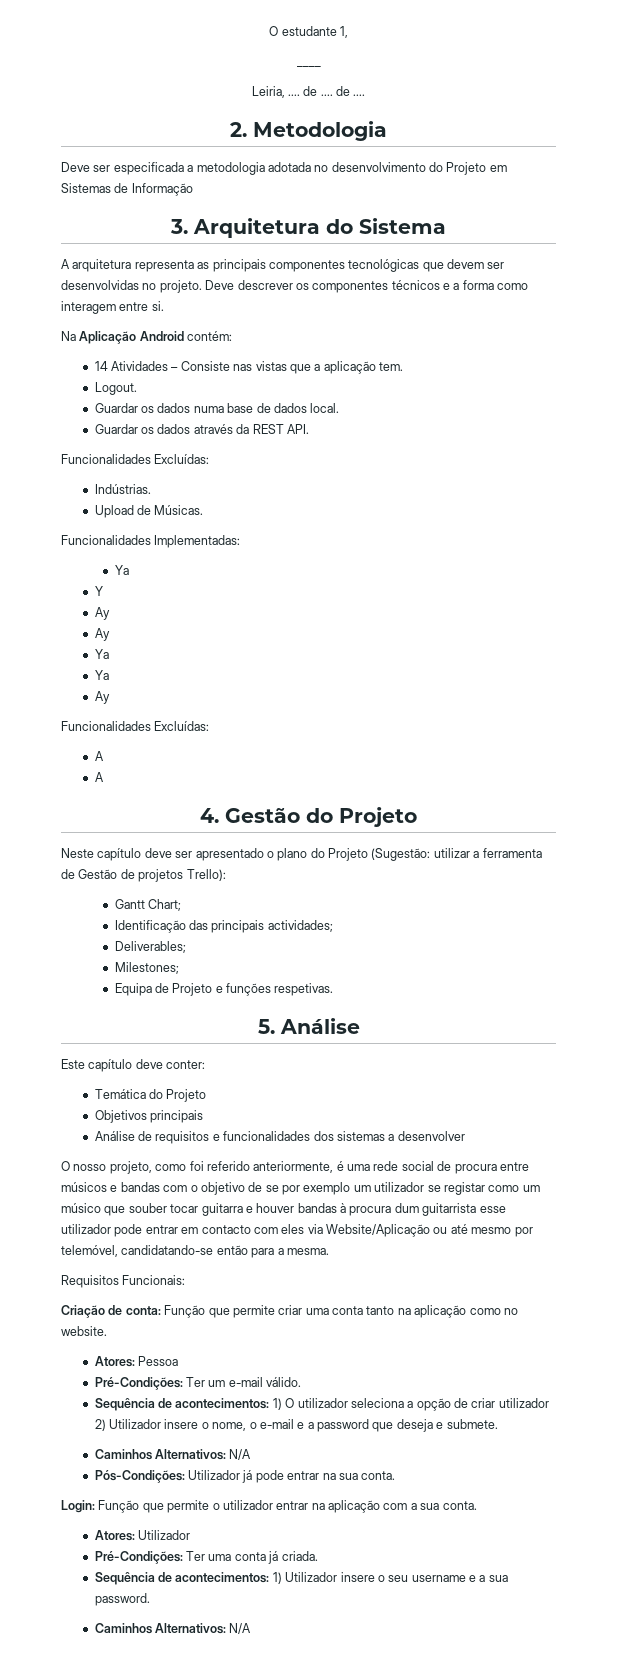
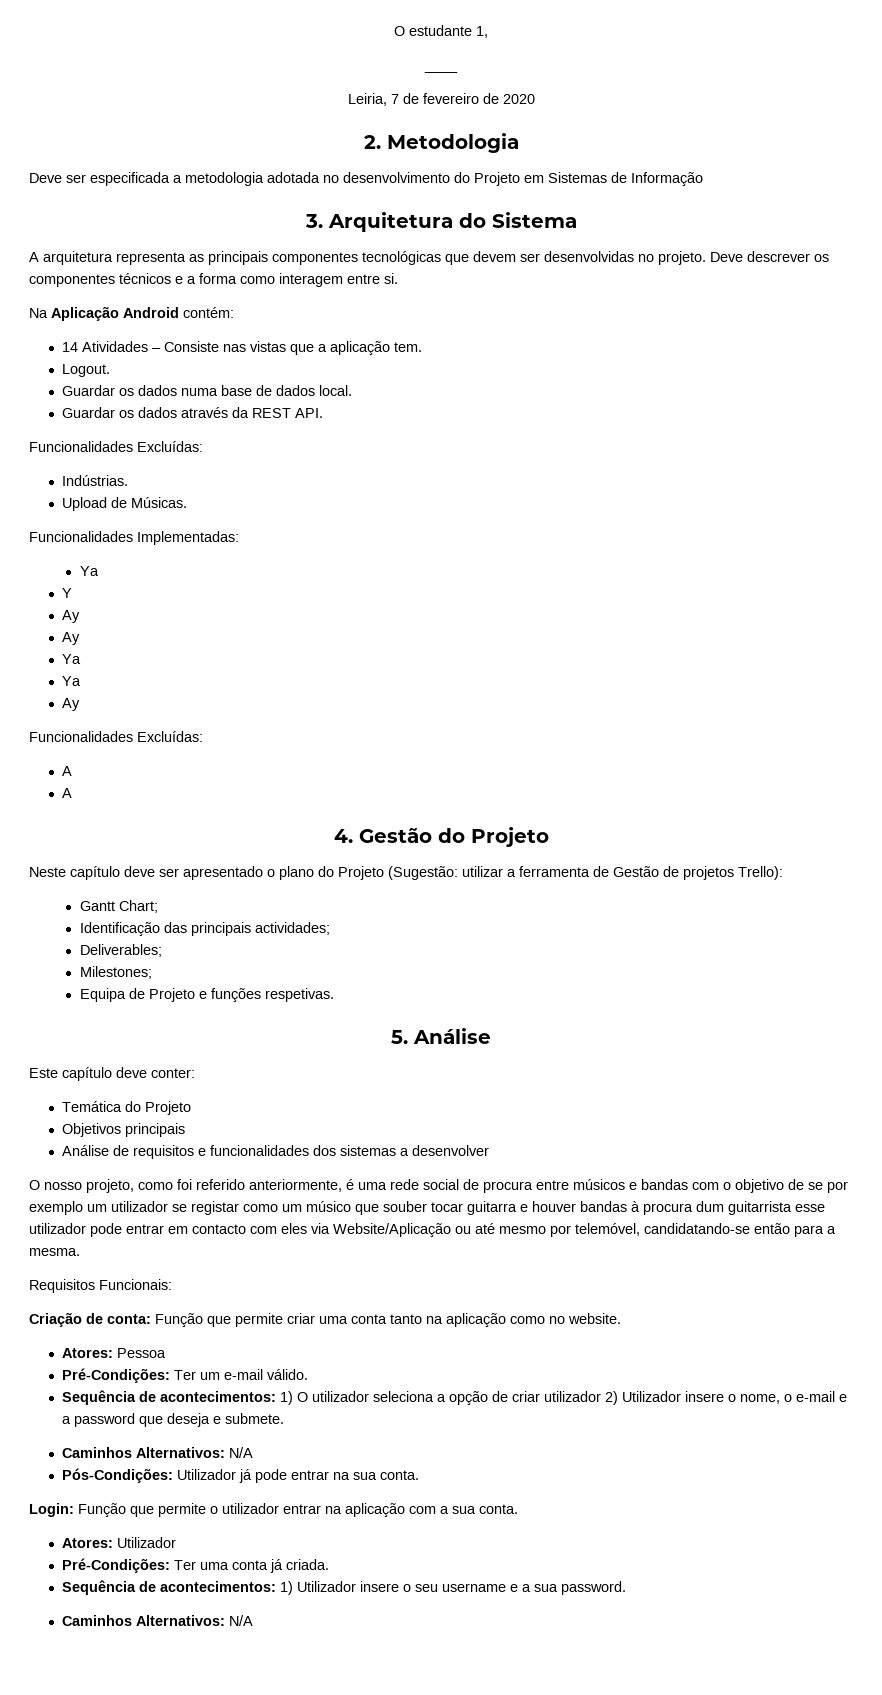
[287,86,366,96] .... de .... de .... -> [390,93,535,104] 7 de fevereiro de 2020

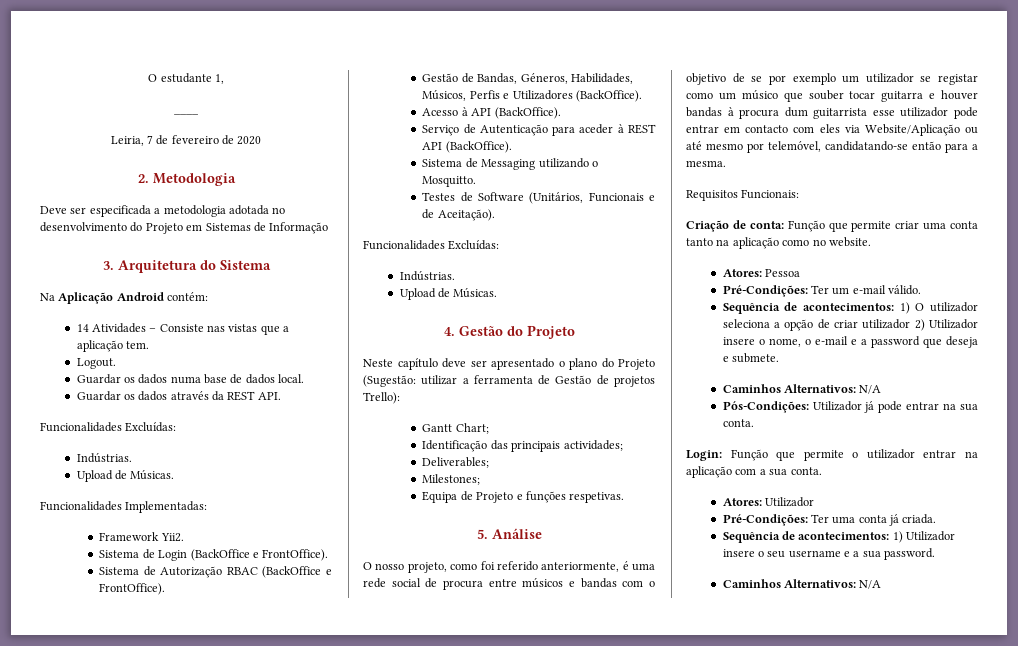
[29,251,829,265] [29,273,398,287] // A arquitetura representa as principais componentes tecnológicas que devem ser desenvolvidas no projeto. Deve descrever os componentes técnicos e a forma como interagem entre si. -> (271, 265) none
[79,566,99,576] [62,588,73,598] [62,610,81,623] [62,632,81,645] [62,654,82,664] [62,676,82,686] [62,698,81,711] [29,731,203,742] [62,766,73,776] [62,788,73,798] Ya // Y // Ay // Ay // Ya // Ya // Ay // Funcionalidades Excluídas: // A // A -> [99,532,184,542] [99,549,329,561] [99,566,332,578] [99,583,166,595] [422,73,633,84] [422,89,642,102] [422,107,561,119] [422,124,656,136] [422,141,512,153] [422,158,598,170] [422,176,477,187] [422,192,655,204] [422,209,495,221] [363,240,500,250] [399,270,455,281] [399,287,498,300] Framework Yii2. // Sistema de Login (BackOffice e FrontOffice). // Sistema de Autorização RBAC (BackOffice e FrontOffice). // Gestão de Bandas, Géneros, Habilidades, Músicos, Perfis e Utilizadores (BackOffice). // Acesso à API (BackOffice). // Serviço de Autenticação para aceder à REST API (BackOffice). // Sistema de Messaging utilizando o Mosquitto. // Testes de Software (Unitários, Funcionais e de Aceitação). // Funcionalidades Excluídas: // Indústrias. // Upload de Músicas.
[29,1067,195,1081] [62,1101,192,1115] [62,1123,186,1137] [62,1145,490,1159] // Este capítulo deve conter: // Temática do Projeto // Objetivos principais // Análise de requisitos e funcionalidades dos sistemas a desenvolver -> (542, 533) none

